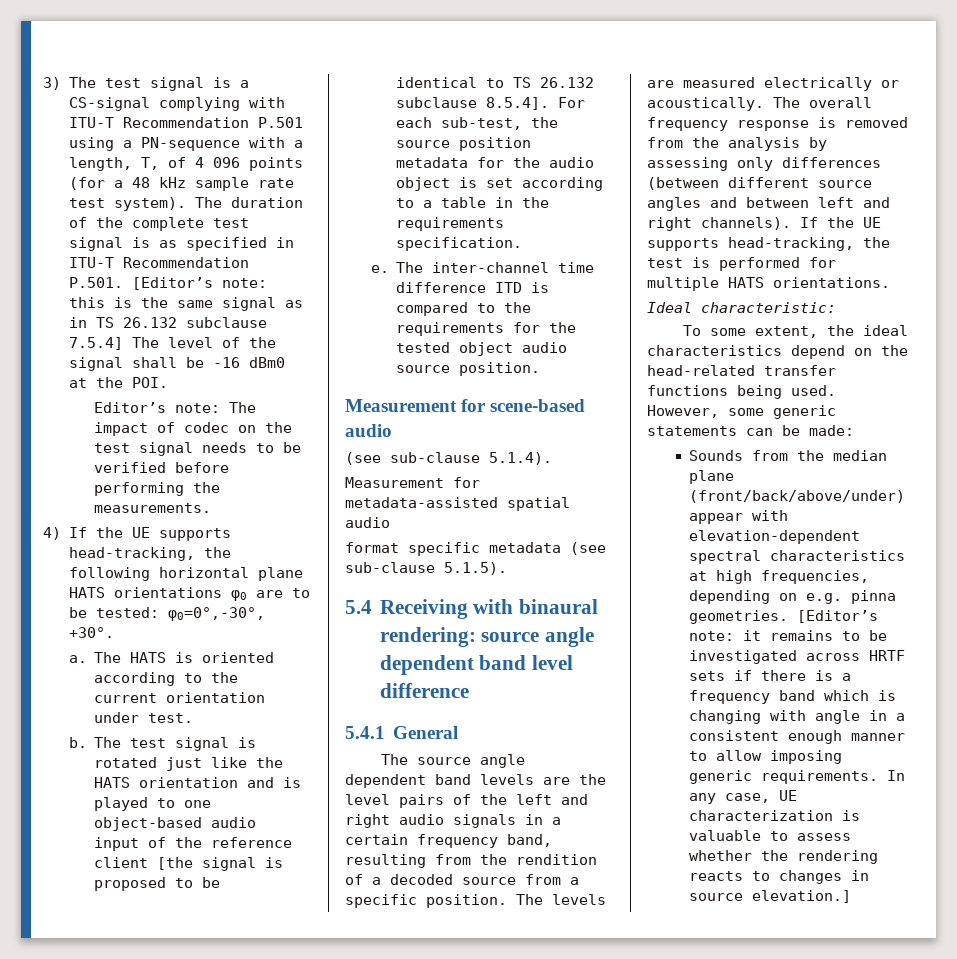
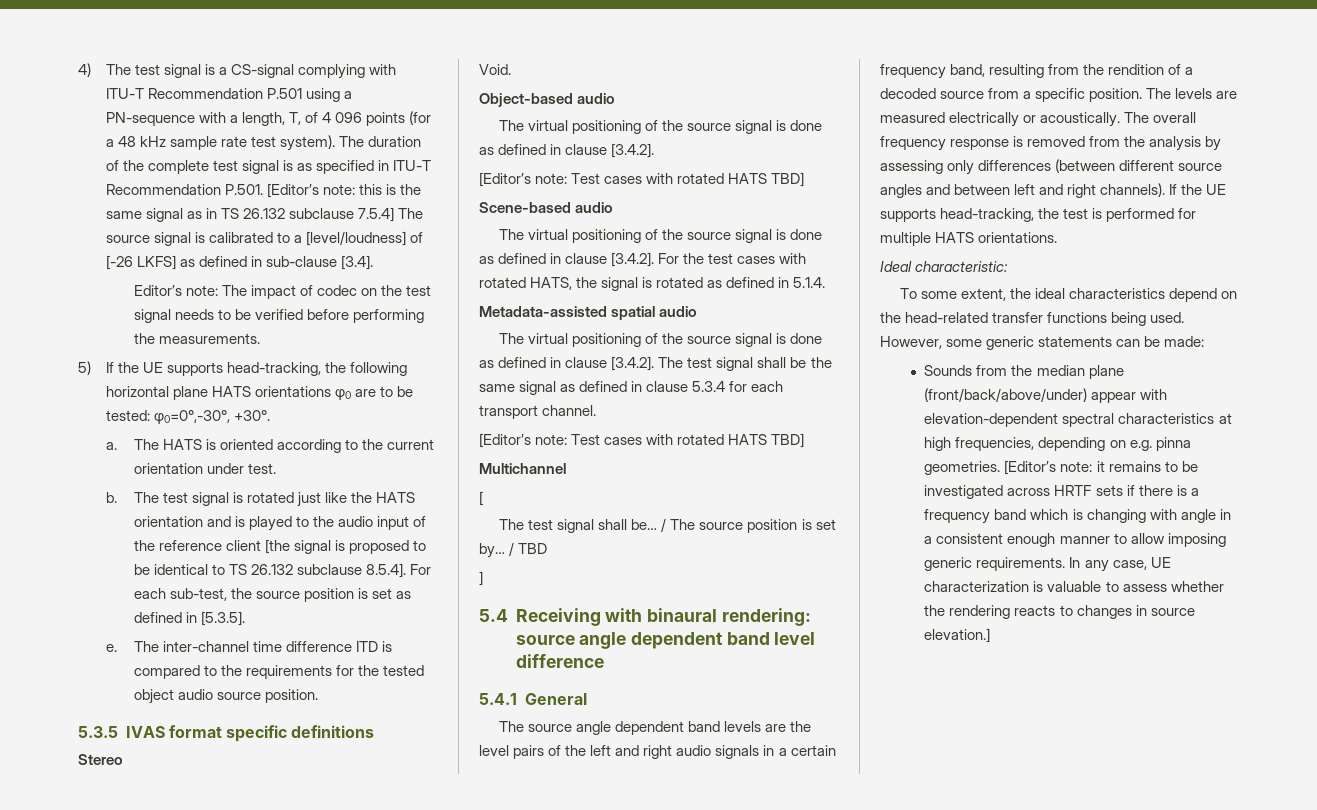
[43,77,61,90] 3) -> [78,63,91,77] 4)
[167,337,276,348] [68,357,285,371] [68,377,168,388] level of the signal shall be -16 dBm0 at the POI. -> [105,231,424,246] [105,255,374,270] source signal is calibrated to a [level/loudness] of [-26 LKFS] as defined in sub-clause [3.4].
[43,527,61,540] 4) -> [78,361,91,375] 5)
[184,800,212,808] [94,817,203,831] one object-based -> [312,516,334,527] the
[396,157,595,168] [396,177,604,191] [396,197,550,208] [396,217,505,231] [396,237,523,251] metadata for the audio object is set according to a table in the requirements specification. -> [357,588,412,599] [133,611,245,626] is set as defined in [5.3.5].
[345,399,586,412] [345,424,392,437] [345,452,552,465] [345,477,480,488] [345,497,570,511] [345,517,390,528] [345,542,606,556] [345,562,507,575] Measurement for scene-based audio // (see sub-clause 5.1.4). // Measurement for metadata-assisted spatial audio // format specific metadata (see sub-clause 5.1.5). -> [78,725,375,742] [78,754,123,765] [479,64,511,75] [479,93,616,107] [499,120,823,134] [479,143,655,158] [479,172,805,187] [479,202,614,213] [499,229,823,243] [479,252,807,267] [479,277,826,291] [479,306,698,320] [499,333,823,347] [479,356,832,371] [479,381,784,395] [479,405,597,419] [479,433,805,448] [479,463,566,474] [479,491,483,506] [499,518,836,533] [479,542,548,558] [479,571,483,586] 5.3.5 IVAS format specific definitions // Stereo // Void. // Object-based audio // The virtual positioning of the source signal is done as defined in clause [3.4.2]. // [Editor’s note: Test cases with rotated HATS TBD] // Scene-based audio // The virtual positioning of the source signal is done as defined in clause [3.4.2]. For the test cases with rotated HATS, the signal is rotated as defined in 5.1.4. // Metadata-assisted spatial audio // The virtual positioning of the source signal is done as defined in clause [3.4.2]. The test signal shall be the same signal as defined in clause 5.3.4 for each transport channel. // [Editor’s note: Test cases with rotated HATS TBD] // Multichannel // [ // The test signal shall be… / The source position is set by… / TBD // ]

